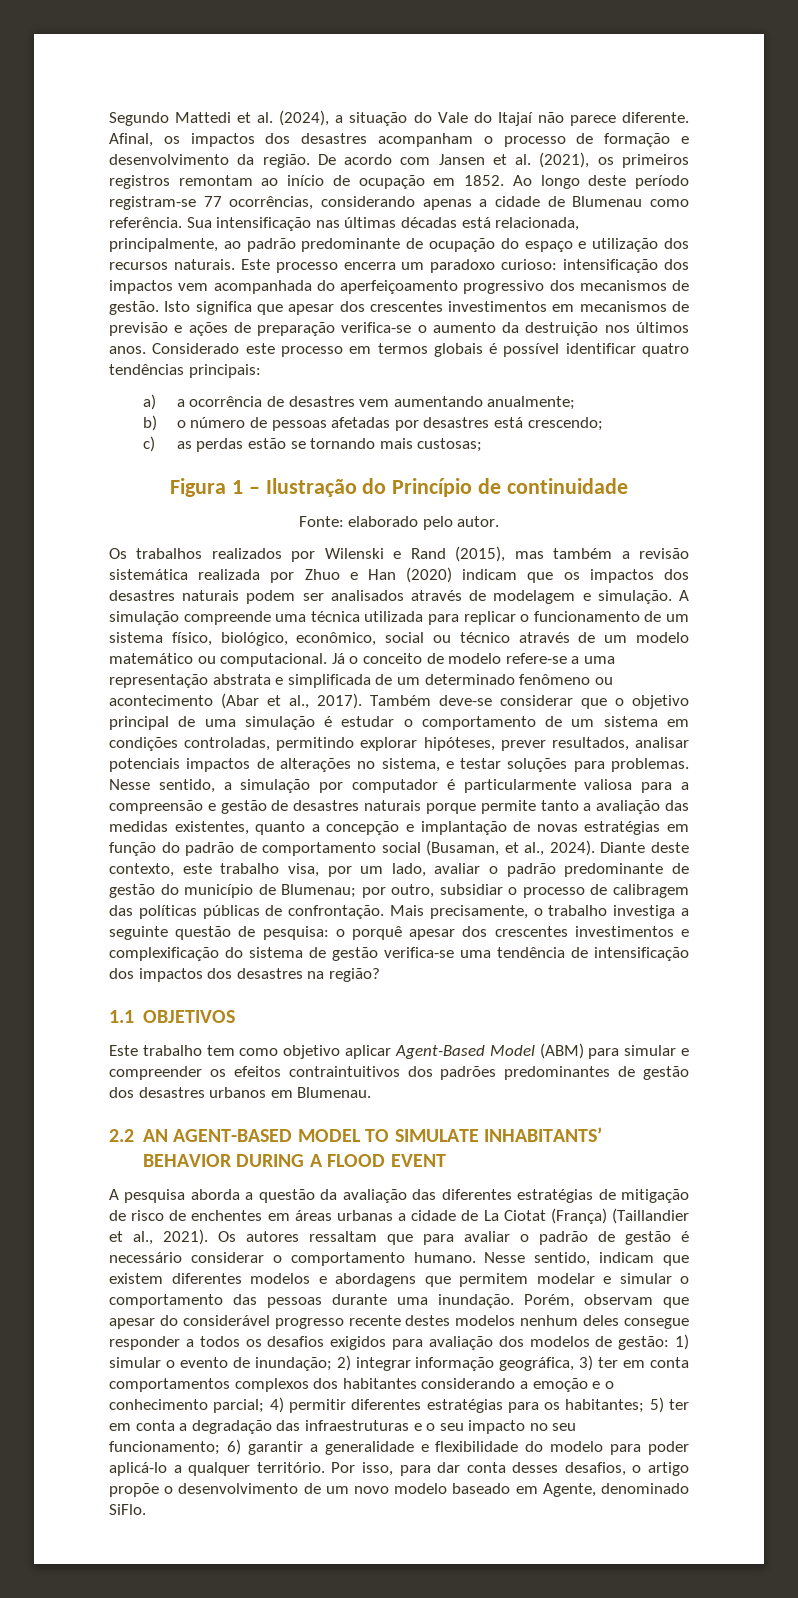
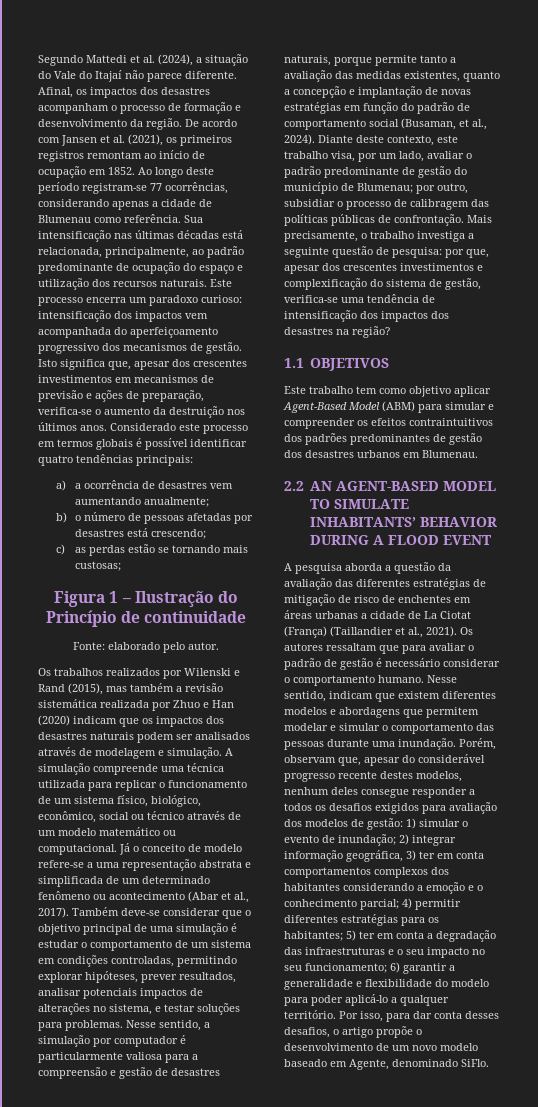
[256,304,283,315] que -> [108,361,131,370] que,
[257,322,336,336] preparação -> [142,390,204,402] preparação,
[364,800,422,811] naturais -> [284,55,331,66] naturais,
[335,926,402,940] o porquê -> [445,249,489,258] por que,
[332,947,378,961] gestão -> [445,278,481,290] gestão,
[663,1297,689,1308] que -> [338,757,361,766] que,
[455,1315,516,1326] modelos -> [416,771,462,782] modelos,

